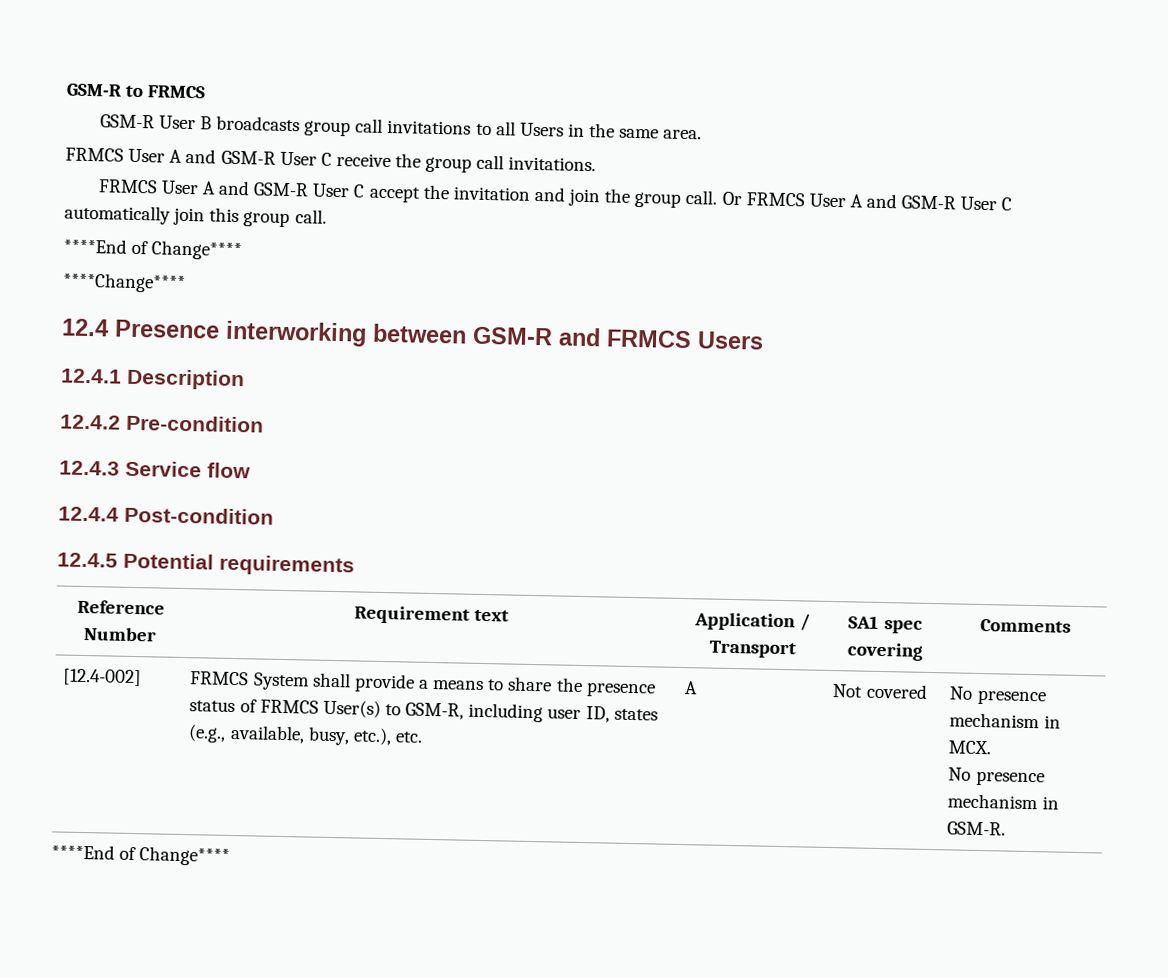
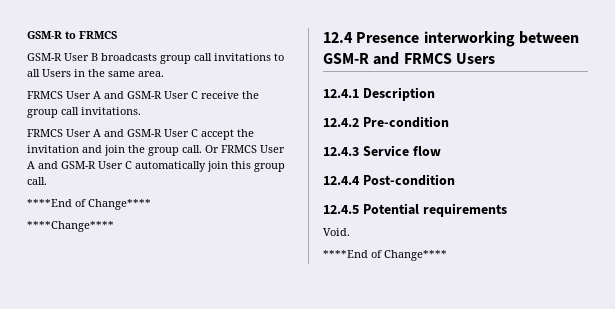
[76,599,165,615] [83,626,157,642] [353,605,510,625] [694,612,811,632] [708,640,796,659] [848,615,923,634] [846,642,923,661] [979,618,1071,633] [62,668,143,687] [190,671,656,698] [189,699,658,723] [188,724,424,746] [684,681,699,695] [832,683,928,699] [949,686,1047,706] [949,712,1061,729] [948,740,993,755] [948,767,1045,787] [947,793,1059,810] [947,821,1007,836] // Reference Number | Requirement text | Application / Transport | SA1 spec covering | Comments // [12.4-002] | FRMCS System shall provide a means to share the presence status of FRMCS User(s) to GSM-R, including user ID, states (e.g., available, busy, etc.), etc. | A | Not covered | No presence mechanism in MCX. // No presence mechanism in GSM-R. -> [323,228,350,236] // Void.

